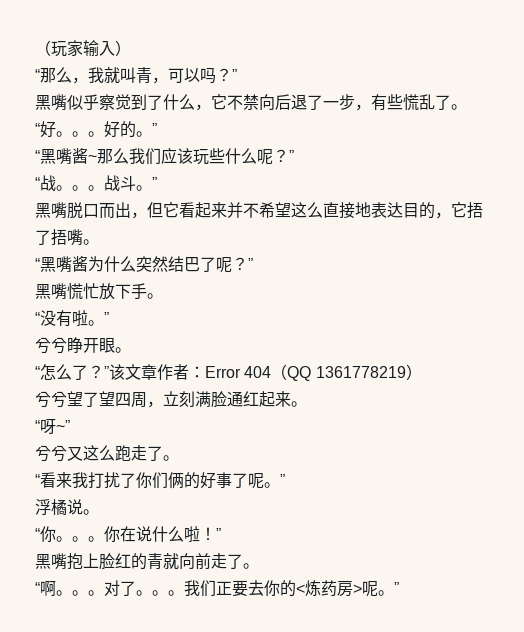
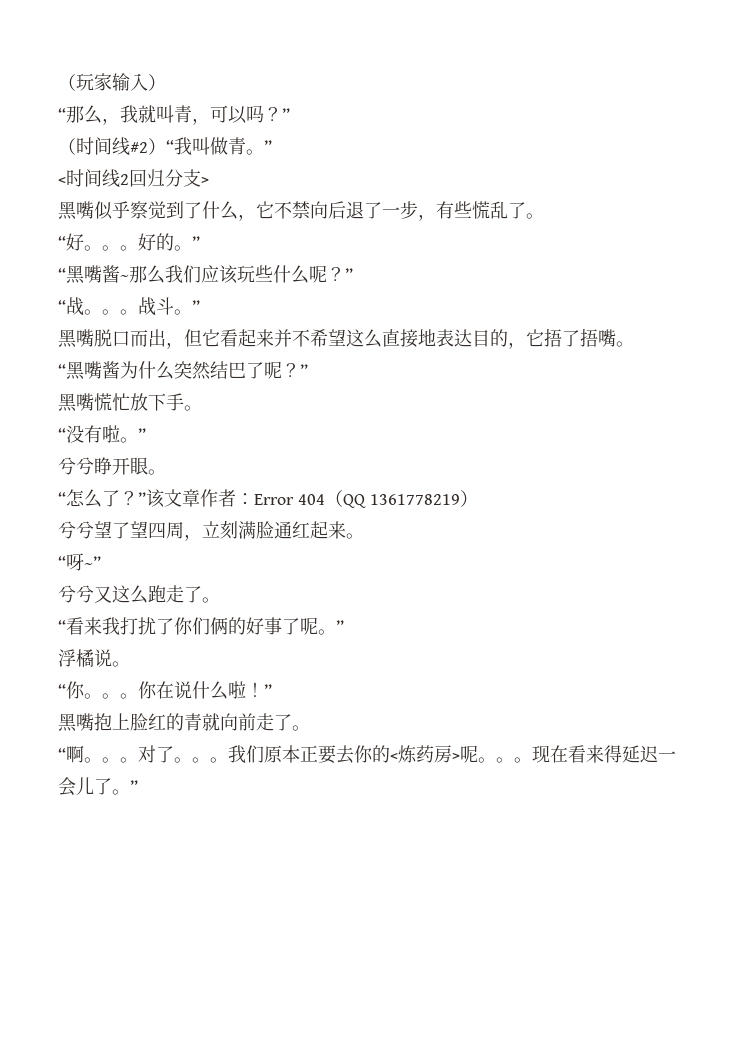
(237, 75) none -> [58,137,272,156] [58,169,209,188] // （时间线#2）“我叫做青。” // <时间线2回归分支>
(216, 588) none -> [264,745,300,763] 原本
(394, 593) none -> [496,745,676,763] [58,777,130,796] 。。现在看来得延迟一会儿了。

